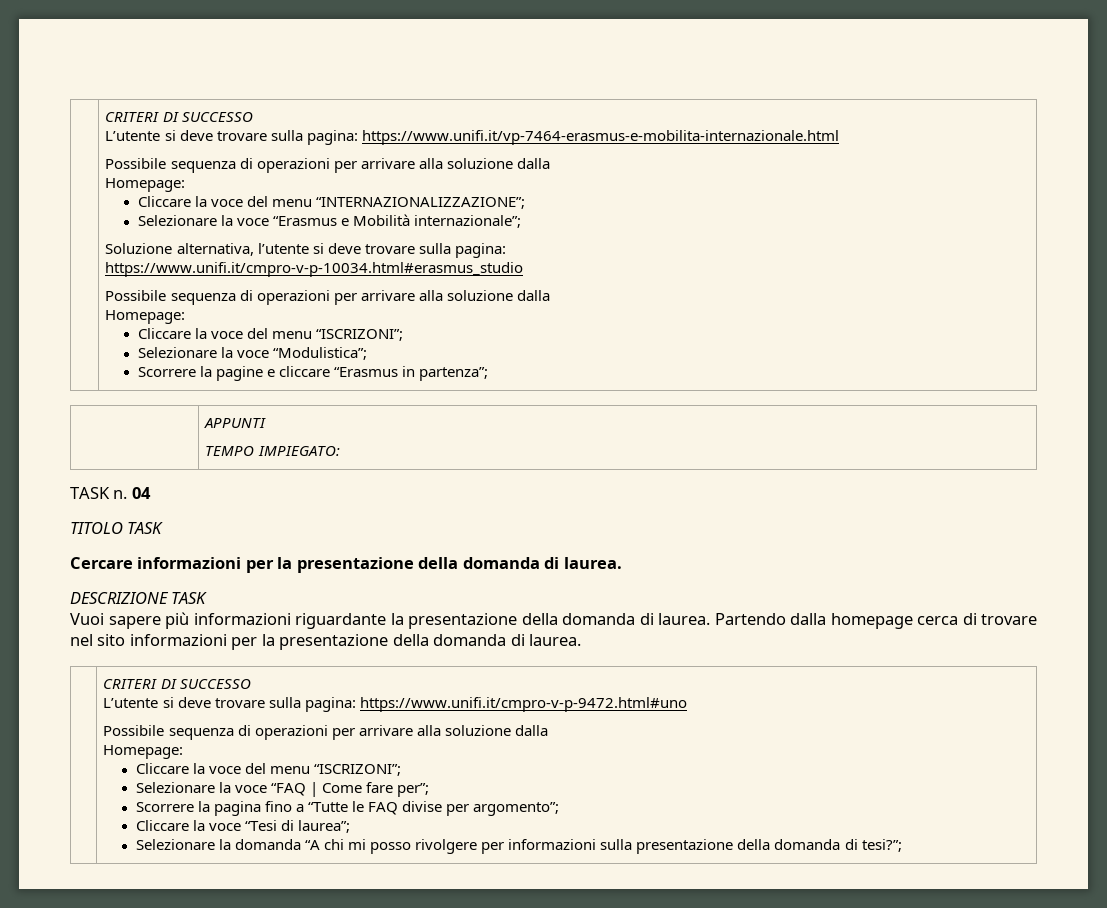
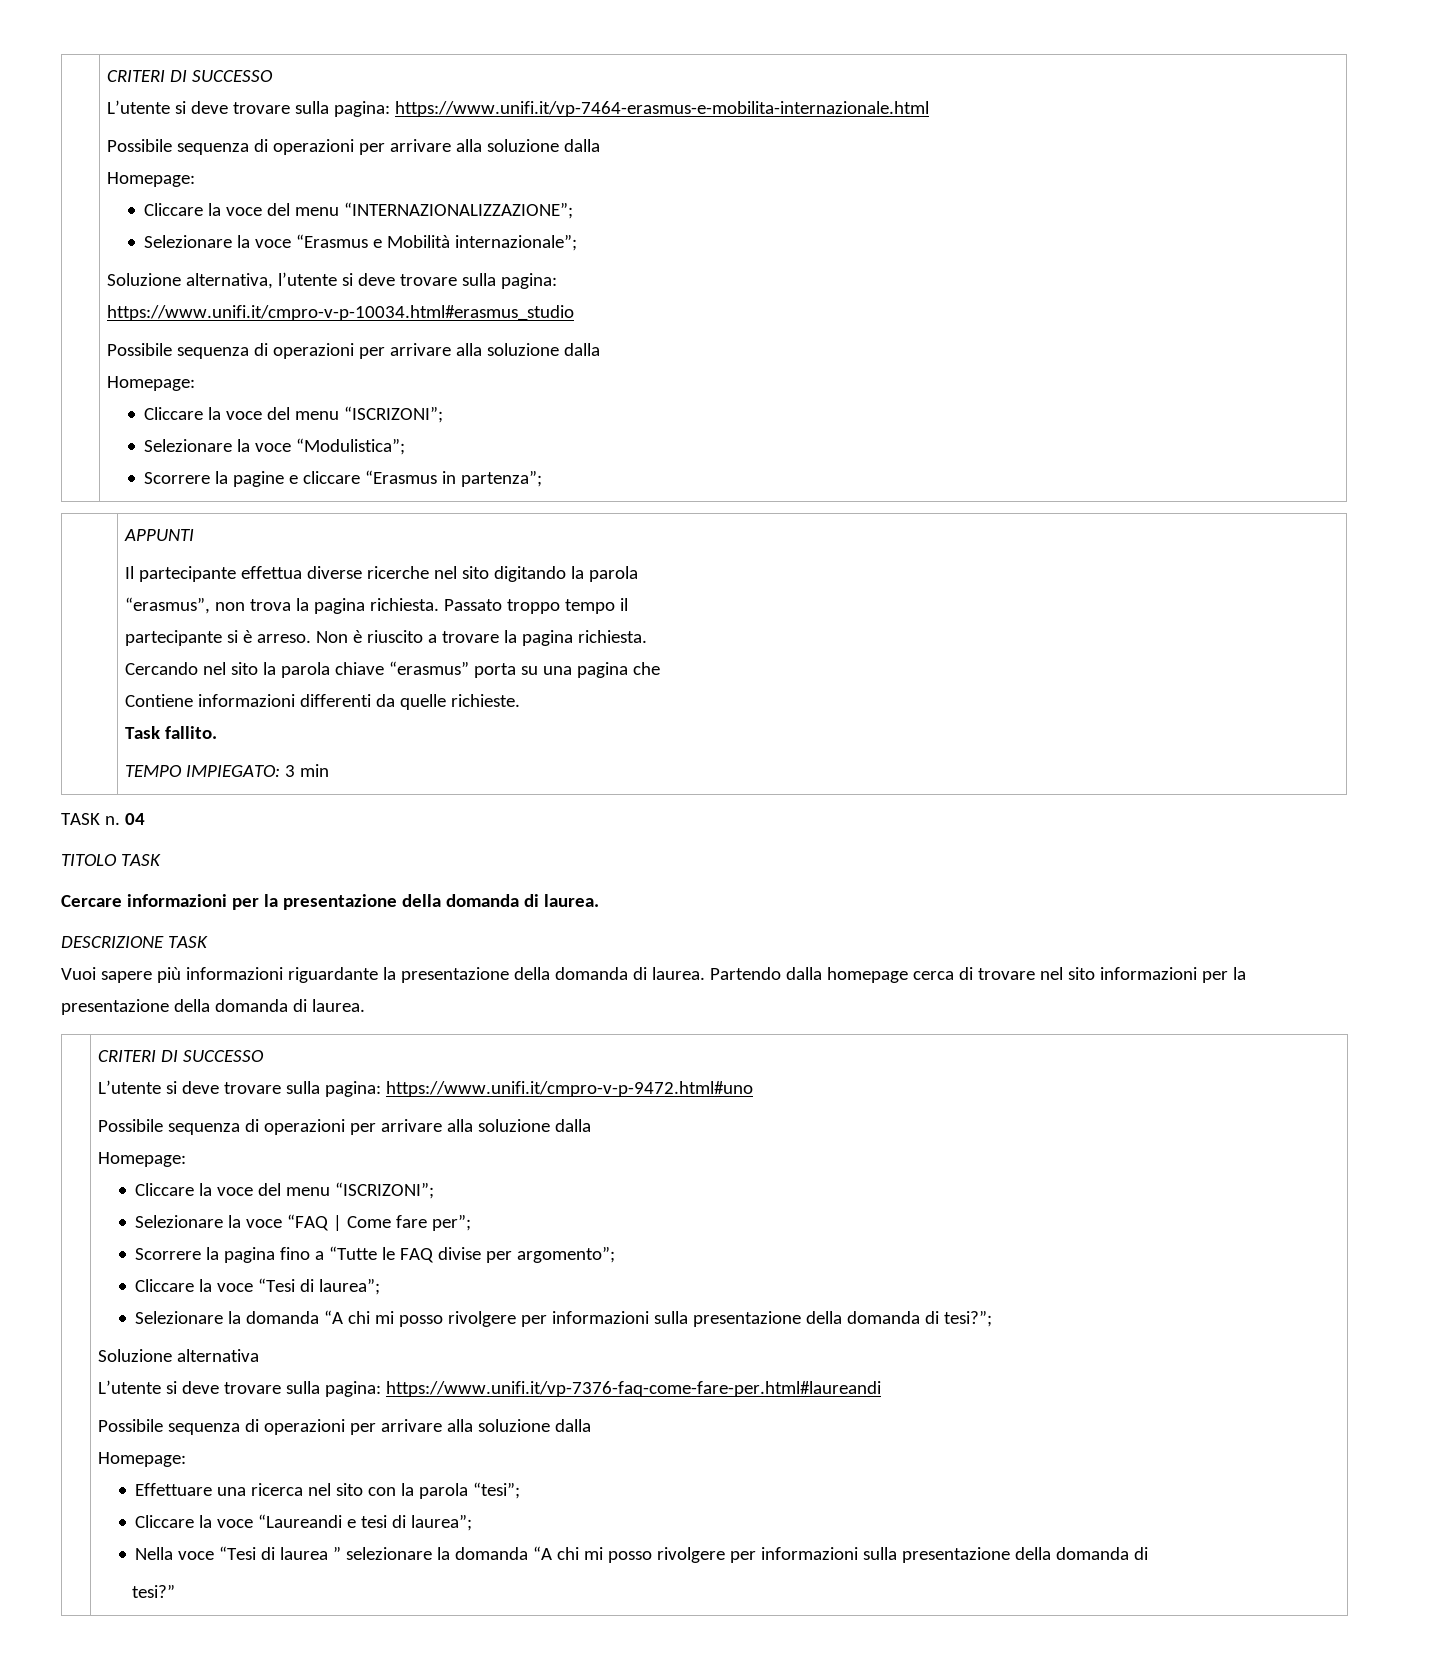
(267, 423) none -> [125,566,639,582] [125,597,629,614] [125,630,648,646] [125,661,661,678] [125,694,521,710] [125,726,218,739] // Il partecipante effettua diverse ricerche nel sito digitando la parola // “erasmus”, non trova la pagina richiesta. Passato troppo tempo il // partecipante si è arreso. Non è riuscito a trovare la pagina richiesta. // Cercando nel sito la parola chiave “erasmus” porta su una pagina che // Contiene informazioni differenti da quelle richieste. // Task fallito.
(340, 451) none -> [285,764,330,777] 3 min
(902, 845) none -> [98,1349,260,1362] [98,1380,882,1397] [98,1419,592,1435] [98,1452,187,1467] [135,1482,521,1499] [135,1514,473,1531] [135,1546,1149,1563] [131,1584,175,1598] // Soluzione alternativa // L’utente si deve trovare sulla pagina: https://www.unifi.it/vp-7376-faq-come-fare-per.html#laureandi // Possibile sequenza di operazioni per arrivare alla soluzione dalla // Homepage: // Effettuare una ricerca nel sito con la parola “tesi”; // Cliccare la voce “Laureandi e tesi di laurea”; // Nella voce “Tesi di laurea ” selezionare la domanda “A chi mi posso rivolgere per informazioni sulla presentazione della domanda di // tesi?”

